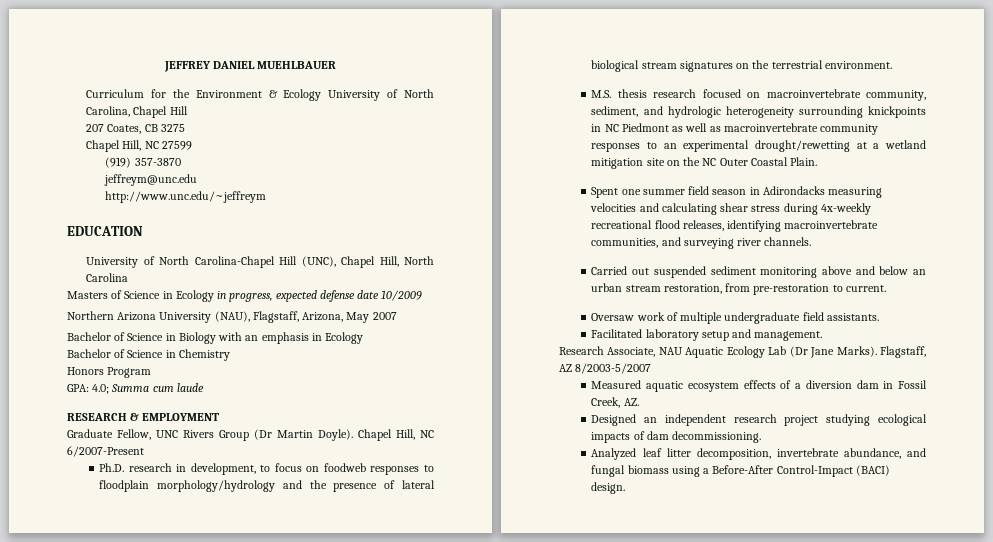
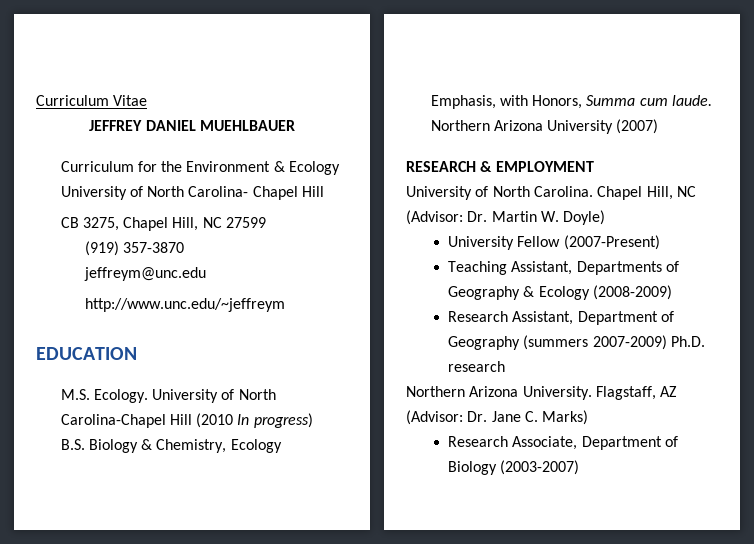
(163, 66) none -> [36,95,148,106] Curriculum Vitae //
[86,106,131,117] Carolina, -> [188,186,249,197] Carolina-
[86,124,185,134] 207 Coates, CB 3275 // -> [60,217,119,231] CB 3275,
(143, 231) none -> [60,389,148,403] M.S. Ecology.
[301,256,434,268] [86,273,129,282] [67,290,423,302] [67,311,397,323] [67,332,364,344] [67,349,230,361] [67,367,152,378] [67,383,204,394] [67,413,220,421] [67,429,434,441] [67,446,144,457] [99,463,434,475] [99,480,436,492] [591,60,892,72] [591,89,926,101] [591,106,926,118] [591,123,879,135] [591,140,926,152] [591,157,818,169] [591,186,883,198] [590,203,871,215] [591,220,879,232] [591,237,812,249] [591,266,926,278] [591,283,886,295] [591,312,879,324] [591,329,823,341] [559,346,926,358] [559,363,652,374] [591,380,927,392] [591,397,639,408] [591,414,928,426] [591,431,762,443] [591,448,926,460] [591,465,890,477] [591,482,626,494] (UNC), Chapel Hill, North Carolina // Masters of Science in Ecology in progress, expected defense date 10/2009 // Northern Arizona University (NAU), Flagstaff, Arizona, May 2007 // Bachelor of Science in Biology with an emphasis in Ecology // Bachelor of Science in Chemistry // Honors Program // GPA: 4.0; Summa cum laude // RESEARCH & EMPLOYMENT // Graduate Fellow, UNC Rivers Group (Dr Martin Doyle). Chapel Hill, NC 6/2007-Present // Ph.D. research in development, to focus on foodweb responses to floodplain morphology/hydrology and the presence of lateral biological stream signatures on the terrestrial environment. // M.S. thesis research focused on macroinvertebrate community, sediment, and hydrologic heterogeneity surrounding knickpoints in NC Piedmont as well as macroinvertebrate community responses to an experimental drought/rewetting at a wetland mitigation site on the NC Outer Coastal Plain. // Spent one summer field season in Adirondacks measuring velocities and calculating shear stress during 4x-weekly recreational flood releases, identifying macroinvertebrate communities, and surveying river channels. // Carried out suspended sediment monitoring above and below an urban stream restoration, from pre-restoration to current. // Oversaw work of multiple undergraduate field assistants. // Facilitated laboratory setup and management. // Research Associate, NAU Aquatic Ecology Lab (Dr Jane Marks). Flagstaff, AZ 8/2003-5/2007 // Measured aquatic ecosystem effects of a diversion dam in Fossil Creek, AZ. // Designed an independent research project studying ecological impacts of dam decommissioning. // Analyzed leaf litter decomposition, invertebrate abundance, and fungal biomass using a Before-After Control-Impact (BACI) design. -> [196,413,313,428] [60,439,282,453] [430,95,713,109] [430,119,659,134] [406,161,594,172] [406,186,696,200] [406,210,606,225] [448,235,660,250] [448,261,680,275] [448,285,673,300] [448,311,675,325] [448,335,706,350] [448,361,506,372] [406,386,678,400] [406,410,589,425] [448,436,679,450] [448,460,580,475] (2010 In progress) // B.S. Biology & Chemistry, Ecology Emphasis, with Honors, Summa cum laude. Northern Arizona University (2007) // RESEARCH & EMPLOYMENT // University of North Carolina. Chapel Hill, NC (Advisor: Dr. Martin W. Doyle) // University Fellow (2007-Present) // Teaching Assistant, Departments of Geography & Ecology (2008-2009) // Research Assistant, Department of Geography (summers 2007-2009) Ph.D. research // Northern Arizona University. Flagstaff, AZ (Advisor: Dr. Jane C. Marks) // Research Associate, Department of Biology (2003-2007)

